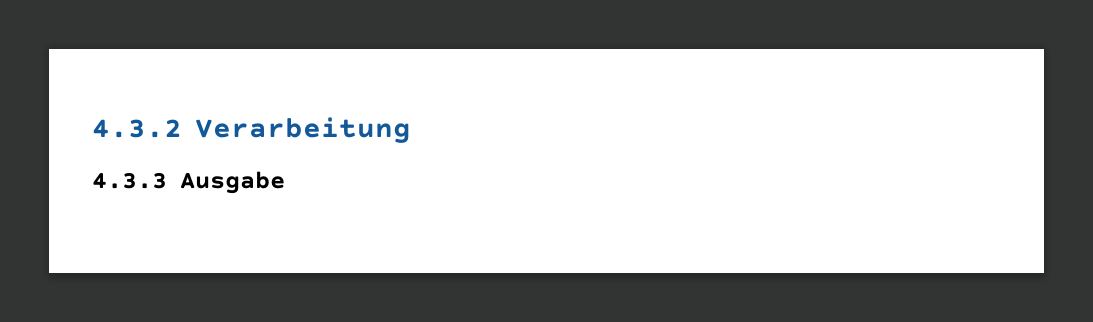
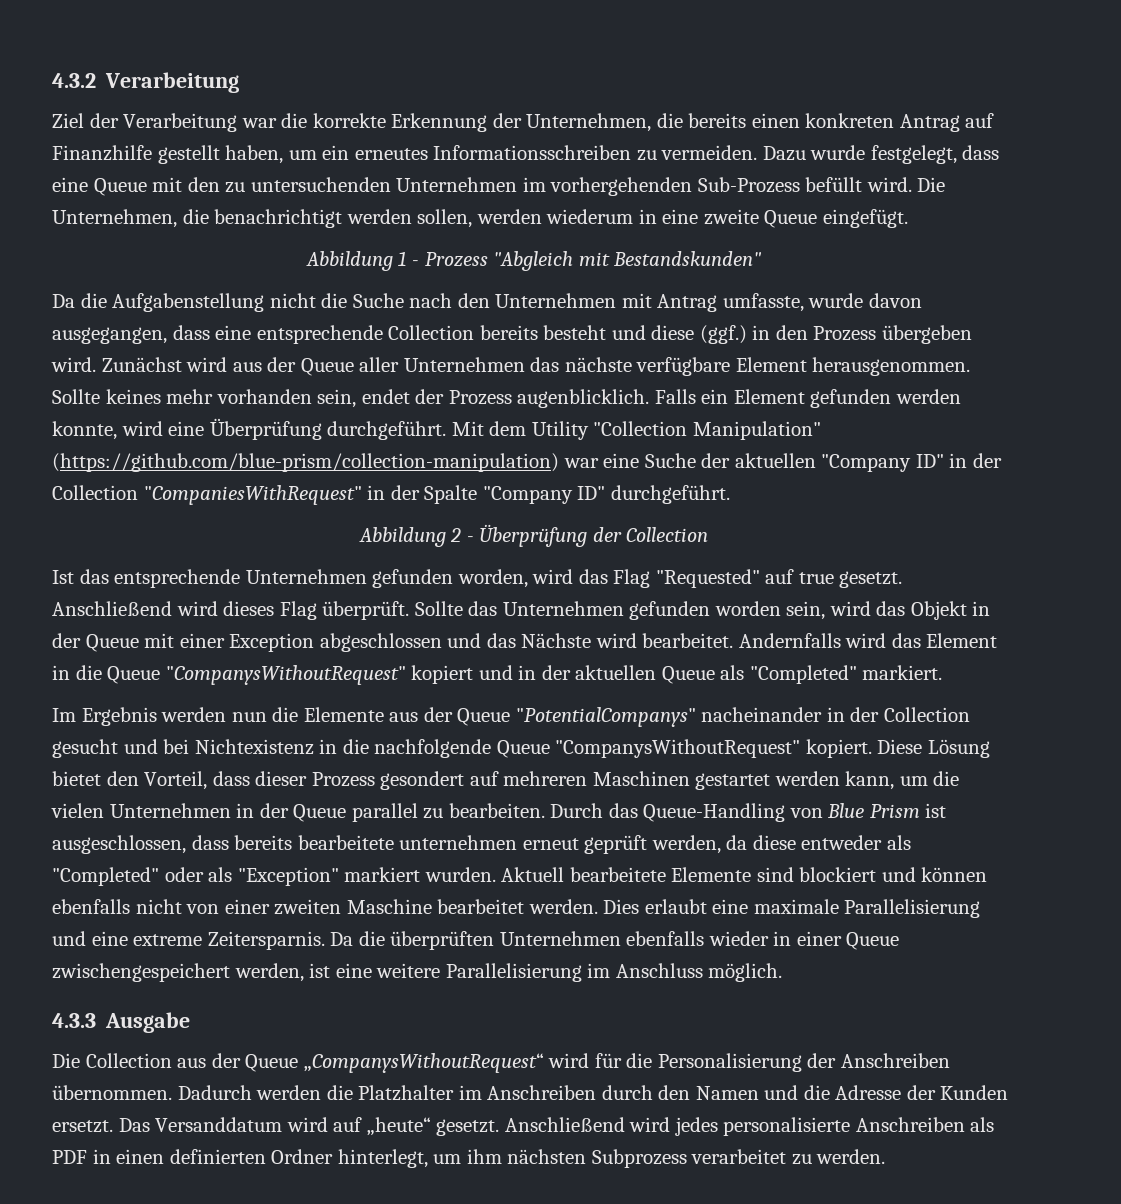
[92,171,285,194] 4.3.3 Ausgabe -> [52,113,995,132] [52,145,1000,164] [52,177,946,196] [52,209,908,228] [305,251,763,271] [52,293,922,312] [52,325,972,344] [51,357,971,376] [52,389,961,408] [52,418,821,440] [52,453,1002,472] [52,485,730,505] [358,524,709,547] [52,569,903,588] [52,601,991,620] [52,633,998,652] [52,665,943,685] [52,707,970,727] [52,739,990,758] [52,771,960,790] [51,803,947,822] [52,835,911,854] [52,867,988,886] [52,899,981,918] [52,931,900,950] [52,963,783,982] [52,1012,191,1033] [52,1053,950,1073] [52,1085,1009,1101] [52,1117,995,1136] [52,1149,886,1168] Ziel der Verarbeitung war die korrekte Erkennung der Unternehmen, die bereits einen konkreten Antrag auf Finanzhilfe gestellt haben, um ein erneutes Informationsschreiben zu vermeiden. Dazu wurde festgelegt, dass eine Queue mit den zu untersuchenden Unternehmen im vorhergehenden Sub-Prozess befüllt wird. Die Unternehmen, die benachrichtigt werden sollen, werden wiederum in eine zweite Queue eingefügt. // Abbildung 1 - Prozess "Abgleich mit Bestandskunden" // Da die Aufgabenstellung nicht die Suche nach den Unternehmen mit Antrag umfasste, wurde davon ausgegangen, dass eine entsprechende Collection bereits besteht und diese (ggf.) in den Prozess übergeben wird. Zunächst wird aus der Queue aller Unternehmen das nächste verfügbare Element herausgenommen. Sollte keines mehr vorhanden sein, endet der Prozess augenblicklich. Falls ein Element gefunden werden konnte, wird eine Überprüfung durchgeführt. Mit dem Utility "Collection Manipulation" (https://github.com/blue-prism/collection-manipulation) war eine Suche der aktuellen "Company ID" in der Collection "CompaniesWithRequest" in der Spalte "Company ID" durchgeführt. // Abbildung 2 - Überprüfung der Collection // Ist das entsprechende Unternehmen gefunden worden, wird das Flag "Requested" auf true gesetzt. Anschließend wird dieses Flag überprüft. Sollte das Unternehmen gefunden worden sein, wird das Objekt in der Queue mit einer Exception abgeschlossen und das Nächste wird bearbeitet. Andernfalls wird das Element in die Queue "CompanysWithoutRequest" kopiert und in der aktuellen Queue als "Completed" markiert. // Im Ergebnis werden nun die Elemente aus der Queue "PotentialCompanys" nacheinander in der Collection gesucht und bei Nichtexistenz in die nachfolgende Queue "CompanysWithoutRequest" kopiert. Diese Lösung bietet den Vorteil, dass dieser Prozess gesondert auf mehreren Maschinen gestartet werden kann, um die vielen Unternehmen in der Queue parallel zu bearbeiten. Durch das Queue-Handling von Blue Prism ist ausgeschlossen, dass bereits bearbeitete unternehmen erneut geprüft werden, da diese entweder als "Completed" oder als "Exception" markiert wurden. Aktuell bearbeitete Elemente sind blockiert und können ebenfalls nicht von einer zweiten Maschine bearbeitet werden. Dies erlaubt eine maximale Parallelisierung und eine extreme Zeitersparnis. Da die überprüften Unternehmen ebenfalls wieder in einer Queue zwischengespeichert werden, ist eine weitere Parallelisierung im Anschluss möglich. // 4.3.3 Ausgabe // Die Collection aus der Queue „CompanysWithoutRequest“ wird für die Personalisierung der Anschreiben übernommen. Dadurch werden die Platzhalter im Anschreiben durch den Namen und die Adresse der Kunden ersetzt. Das Versanddatum wird auf „heute“ gesetzt. Anschließend wird jedes personalisierte Anschreiben als PDF in einen definierten Ordner hinterlegt, um ihm nächsten Subprozess verarbeitet zu werden.

